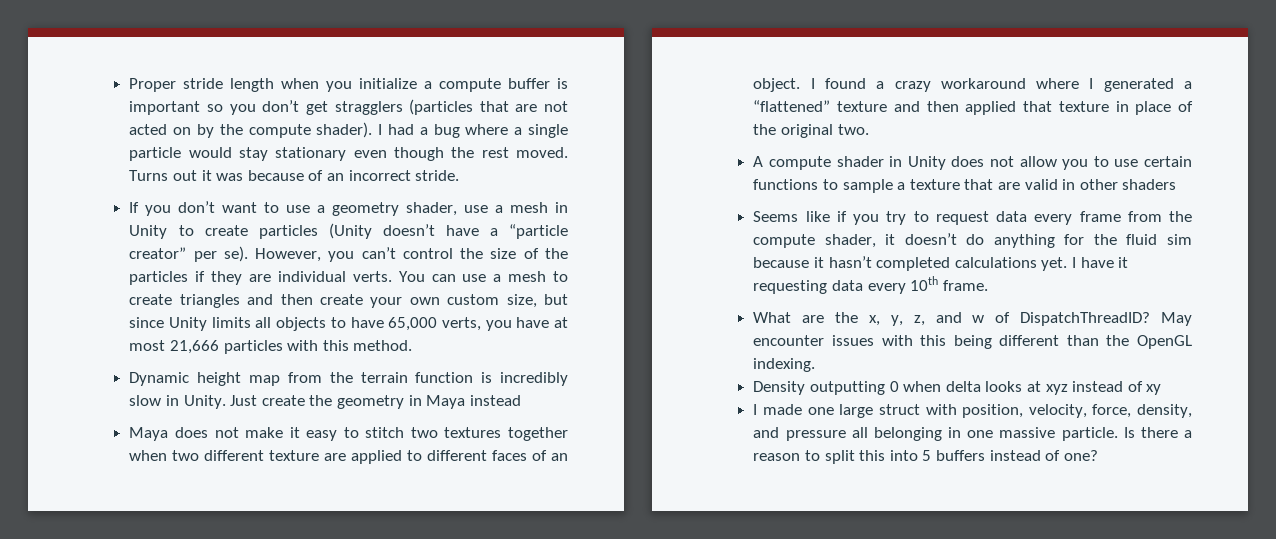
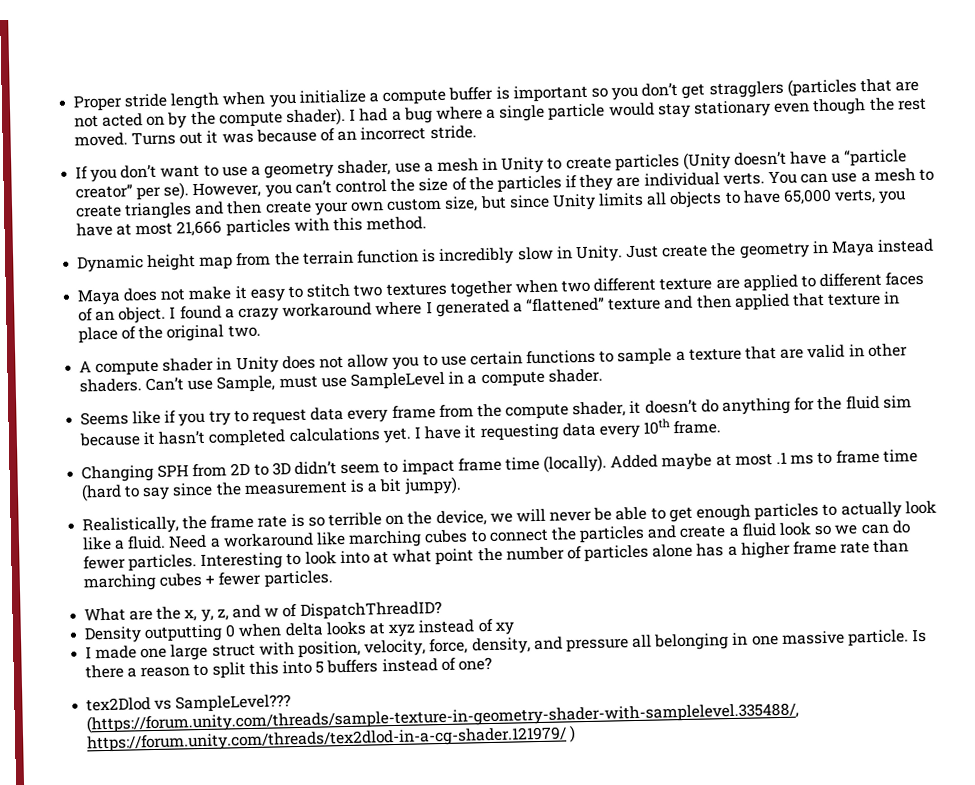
[1122,179,1177,190] shaders -> [78,368,603,393] shaders. Can’t use Sample, must use SampleLevel in a compute shader.
(988, 285) none -> [80,449,918,483] [80,476,462,502] [81,500,937,535] [81,520,911,551] [82,539,910,572] [82,570,333,592] // Changing SPH from 2D to 3D didn’t seem to impact frame time (locally). Added maybe at most .1 ms to frame time (hard to say since the measurement is a bit jumpy). // Realistically, the frame rate is so terrible on the device, we will never be able to get enough particles to actually look like a fluid. Need a workaround like marching cubes to connect the particles and create a fluid look so we can do fewer particles. Interesting to look into at what point the number of particles alone has a higher frame rate than marching cubes + fewer particles.
[1161,312,1192,326] [753,335,1192,349] [753,358,816,372] May encounter issues with this being different than the OpenGL indexing. -> (442, 610) none
(1098, 455) none -> [85,694,292,713] [85,701,799,753] // tex2Dlod vs SampleLevel??? (https://forum.unity.com/threads/sample-texture-in-geometry-shader-with-samplelevel.335488/, https://forum.unity.com/threads/tex2dlod-in-a-cg-shader.121979/ )

